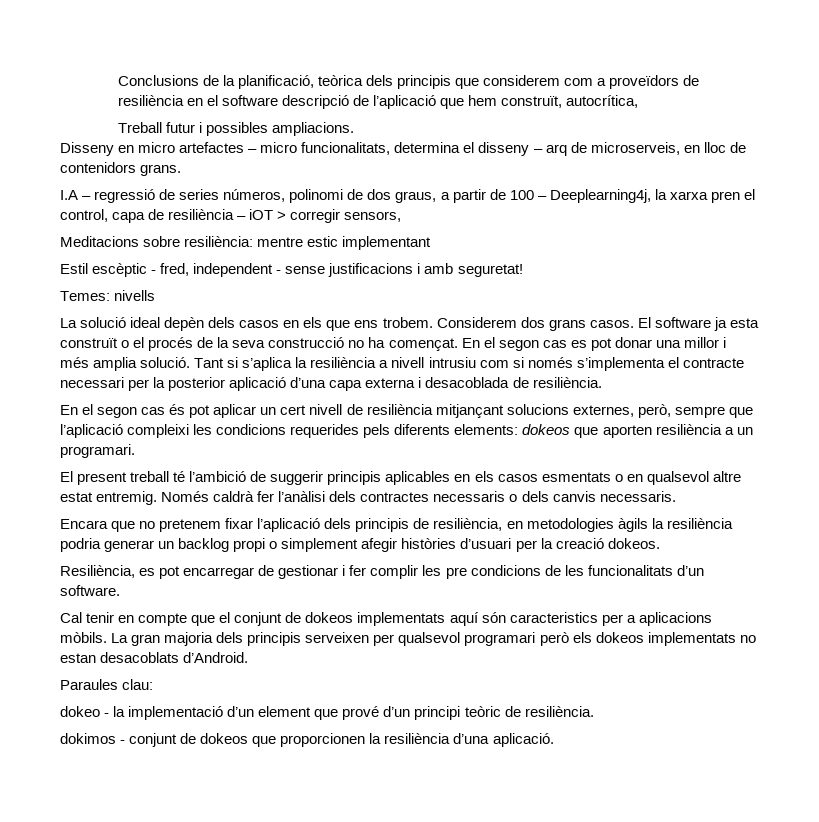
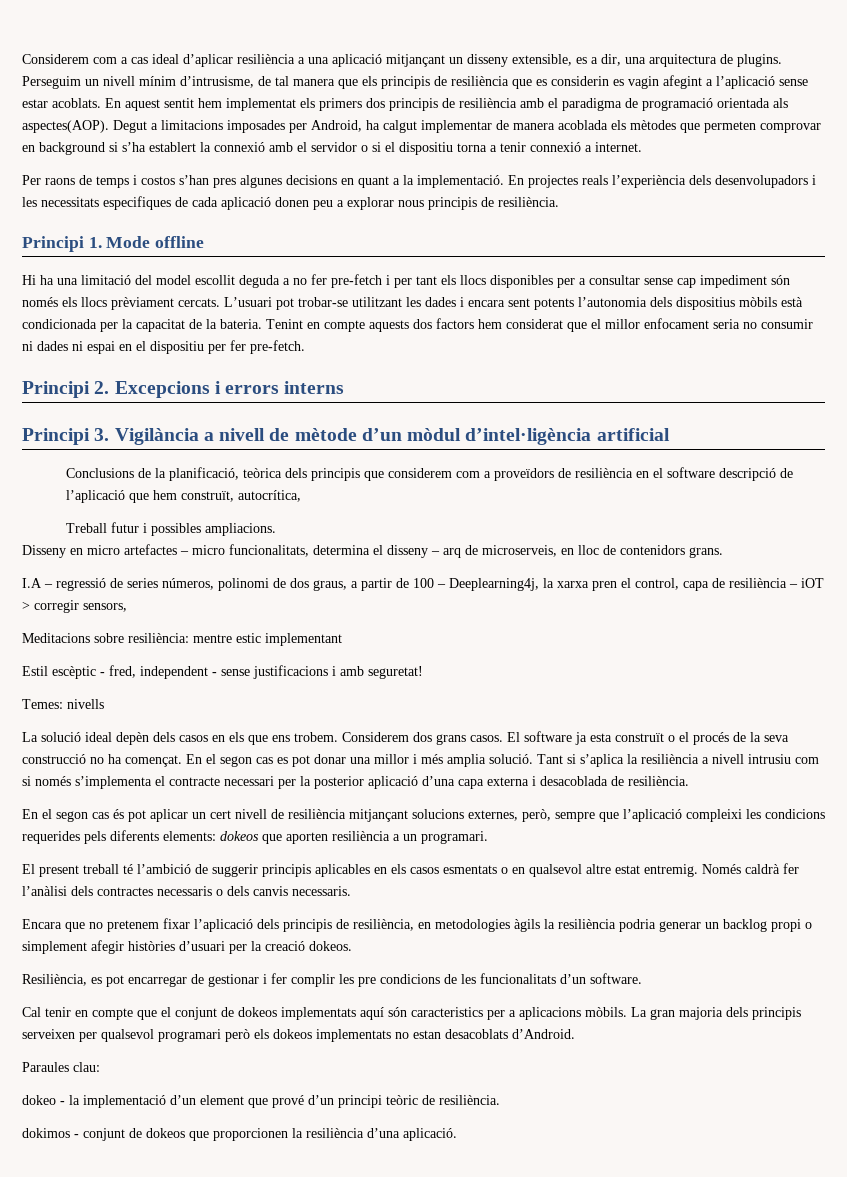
(117, 80) none -> [22,54,782,67] [22,75,808,89] [22,98,788,111] [22,120,821,133] [22,142,642,155] [22,175,816,188] [22,196,559,210] [22,236,205,252] [22,274,790,288] [22,297,803,310] [22,318,813,332] [22,340,305,354] [22,381,345,398] [22,428,670,445] Considerem com a cas ideal d’aplicar resiliència a una aplicació mitjançant un disseny extensible, es a dir, una arquitectura de plugins. Perseguim un nivell mínim d’intrusisme, de tal manera que els principis de resiliència que es considerin es vagin afegint a l’aplicació sense estar acoblats. En aquest sentit hem implementat els primers dos principis de resiliència amb el paradigma de programació orientada als aspectes(AOP). Degut a limitacions imposades per Android, ha calgut implementar de manera acoblada els mètodes que permeten comprovar en background si s’ha establert la connexió amb el servidor o si el dispositiu torna a tenir connexió a internet. // Per raons de temps i costos s’han pres algunes decisions en quant a la implementació. En projectes reals l’experiència dels desenvolupadors i les necessitats especifiques de cada aplicació donen peu a explorar nous principis de resiliència. // Principi 1. Mode offline // Hi ha una limitació del model escollit deguda a no fer pre-fetch i per tant els llocs disponibles per a consultar sense cap impediment són només els llocs prèviament cercats. L’usuari pot trobar-se utilitzant les dades i encara sent potents l’autonomia dels dispositius mòbils està condicionada per la capacitat de la bateria. Tenint en compte aquests dos factors hem considerat que el millor enfocament seria no consumir ni dades ni espai en el dispositiu per fer pre-fetch. // Principi 2. Excepcions i errors interns // Principi 3. Vigilància a nivell de mètode d’un mòdul d’intel·ligència artificial //

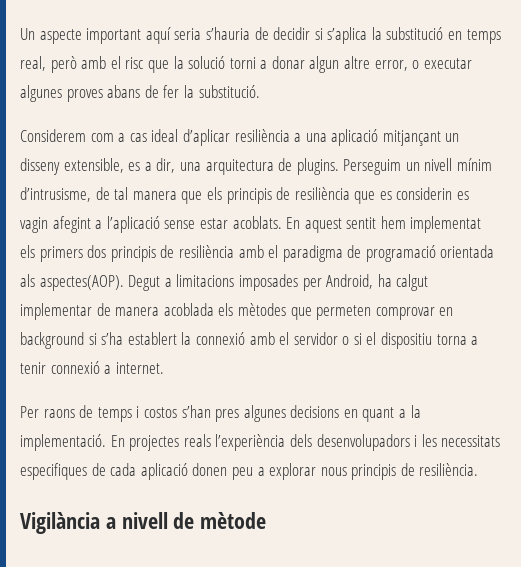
(22, 59) none -> [20,27,501,44] [20,56,472,73] [20,85,260,102] Un aspecte important aquí seria s’hauria de decidir si s’aplica la substitució en temps real, però amb el risc que la solució torni a donar algun altre error, o executar algunes proves abans de fer la substitució. //
[22,236,205,252] [22,274,790,288] [22,297,803,310] [22,318,813,332] [22,340,305,354] [22,381,345,398] [22,428,110,445] Principi 1. Mode offline // Hi ha una limitació del model escollit deguda a no fer pre-fetch i per tant els llocs disponibles per a consultar sense cap impediment són només els llocs prèviament cercats. L’usuari pot trobar-se utilitzant les dades i encara sent potents l’autonomia dels dispositius mòbils està condicionada per la capacitat de la bateria. Tenint en compte aquests dos factors hem considerat que el millor enfocament seria no consumir ni dades ni espai en el dispositiu per fer pre-fetch. // Principi 2. Excepcions i errors interns // Principi 3. -> (479, 469) none
[361,428,670,445] [66,467,794,481] [66,490,302,503] [66,522,277,536] [22,544,723,558] [22,578,824,591] [22,600,127,613] [22,633,342,646] [22,665,423,679] [22,699,104,709] [22,731,789,745] [22,754,819,767] [22,776,689,789] [22,809,825,822] [22,830,488,844] [22,863,799,877] [22,886,351,896] [22,918,812,932] [22,940,352,954] [22,973,642,987] [22,1007,801,1020] [22,1029,575,1042] [22,1062,100,1072] [22,1095,500,1108] [22,1128,457,1141] d’un mòdul d’intel·ligència artificial // Conclusions de la planificació, teòrica dels principis que considerem com a proveïdors de resiliència en el software descripció de l’aplicació que hem construït, autocrítica, // Treball futur i possibles ampliacions. // Disseny en micro artefactes – micro funcionalitats, determina el disseny – arq de microserveis, en lloc de contenidors grans. // I.A – regressió de series números, polinomi de dos graus, a partir de 100 – Deeplearning4j, la xarxa pren el control, capa de resiliència – iOT > corregir sensors, // Meditacions sobre resiliència: mentre estic implementant // Estil escèptic - fred, independent - sense justificacions i amb seguretat! // Temes: nivells // La solució ideal depèn dels casos en els que ens trobem. Considerem dos grans casos. El software ja esta construït o el procés de la seva construcció no ha començat. En el segon cas es pot donar una millor i més amplia solució. Tant si s’aplica la resiliència a nivell intrusiu com si només s’implementa el contracte necessari per la posterior aplicació d’una capa externa i desacoblada de resiliència. // En el segon cas és pot aplicar un cert nivell de resiliència mitjançant solucions externes, però, sempre que l’aplicació compleixi les condicions requerides pels diferents elements: dokeos que aporten resiliència a un programari. // El present treball té l’ambició de suggerir principis aplicables en els casos esmentats o en qualsevol altre estat entremig. Només caldrà fer l’anàlisi dels contractes necessaris o dels canvis necessaris. // Encara que no pretenem fixar l’aplicació dels principis de resiliència, en metodologies àgils la resiliència podria generar un backlog propi o simplement afegir històries d’usuari per la creació dokeos. // Resiliència, es pot encarregar de gestionar i fer complir les pre condicions de les funcionalitats d’un software. // Cal tenir en compte que el conjunt de dokeos implementats aquí són caracteristics per a aplicacions mòbils. La gran majoria dels principis serveixen per qualsevol programari però els dokeos implementats no estan desacoblats d’Android. // Paraules clau: // dokeo - la implementació d’un element que prové d’un principi teòric de resiliència. // dokimos - conjunt de dokeos que proporcionen la resiliència d’una aplicació. -> (267, 520) none

